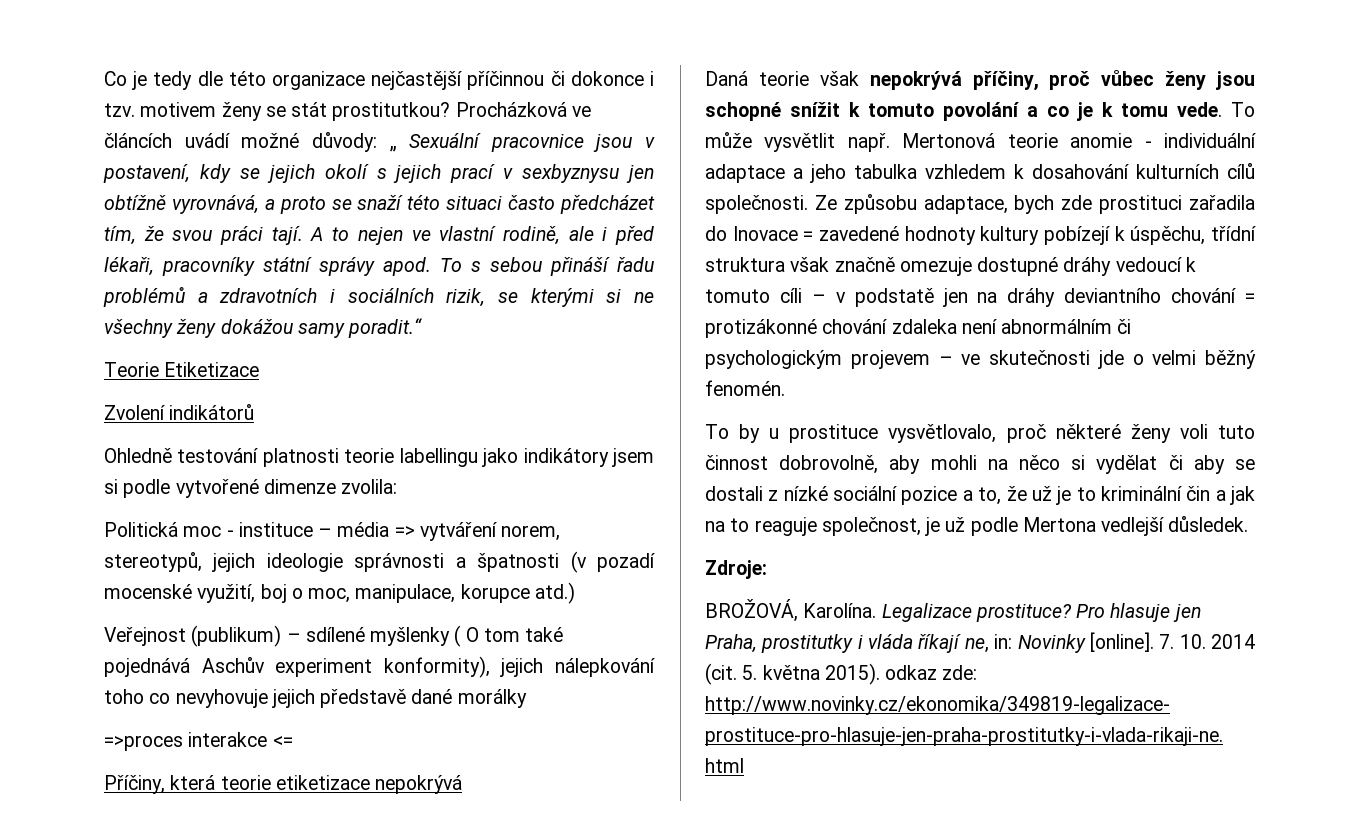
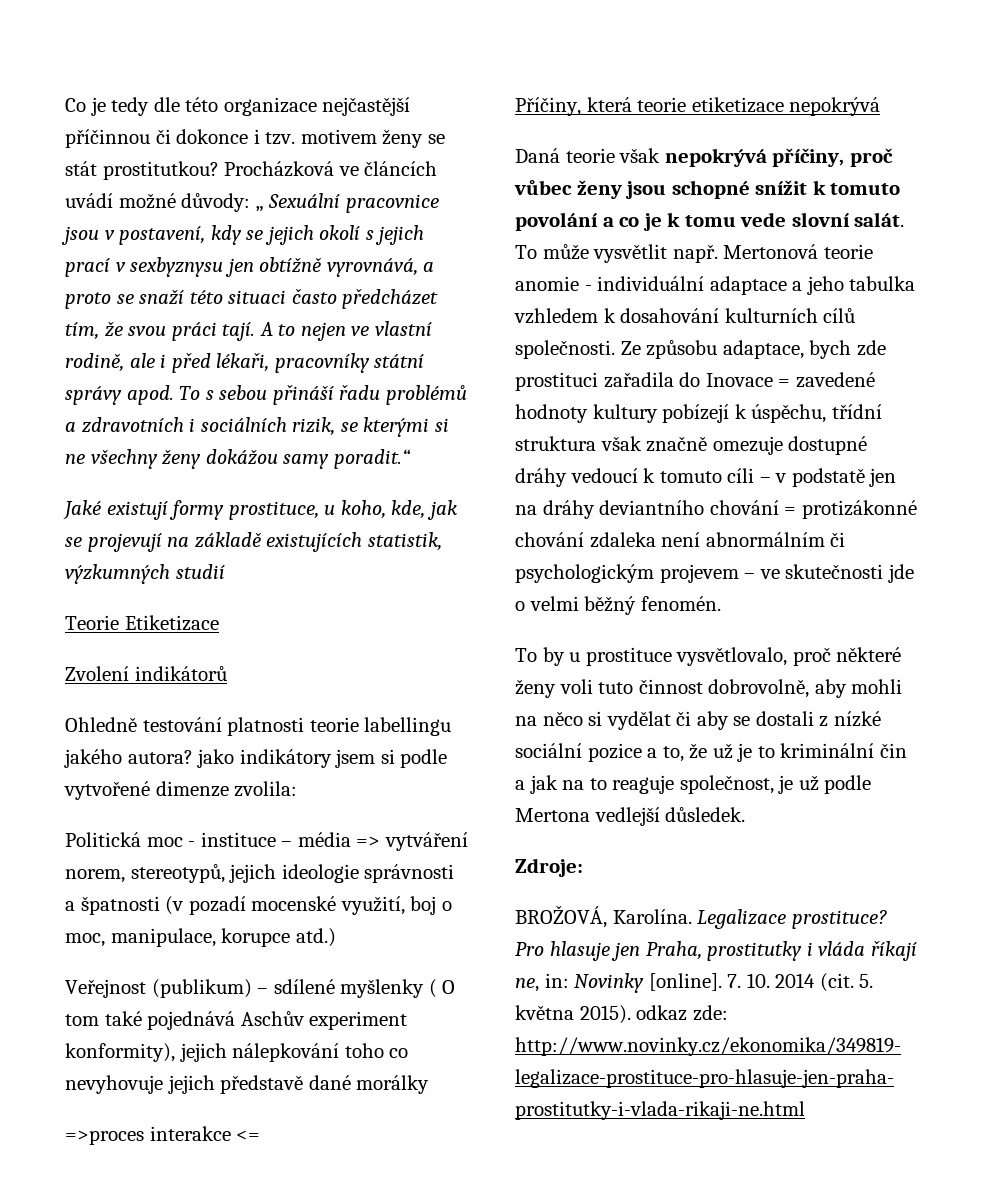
(423, 328) none -> [63,500,457,520] [65,532,442,552] [65,564,225,584] // Jaké existují formy prostituce, u koho, kde, jak se projevují na základě existujících statistik, výzkumných studií
(478, 457) none -> [64,749,193,768] jakého autora?
[1177,102,1222,117] vede. -> [740,212,905,227] vede slovní salát.

